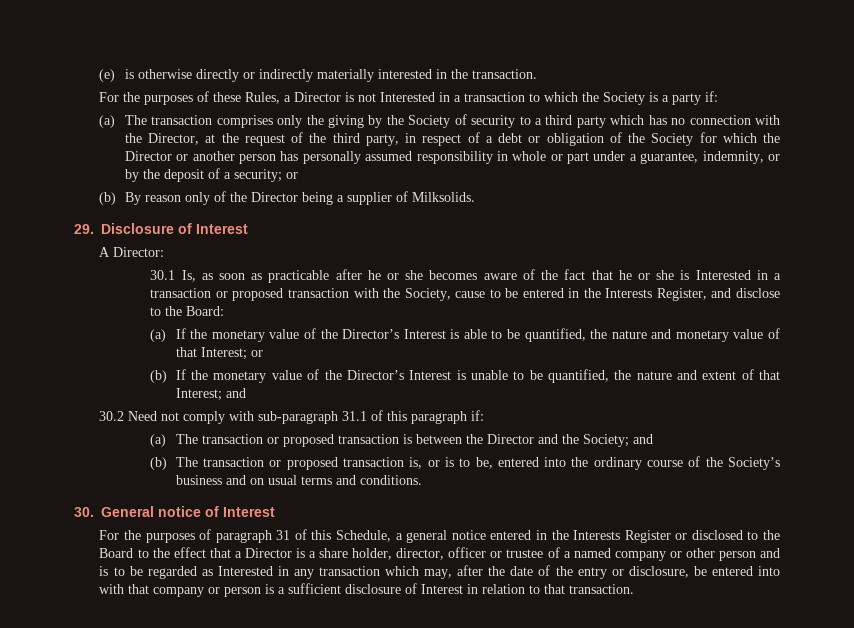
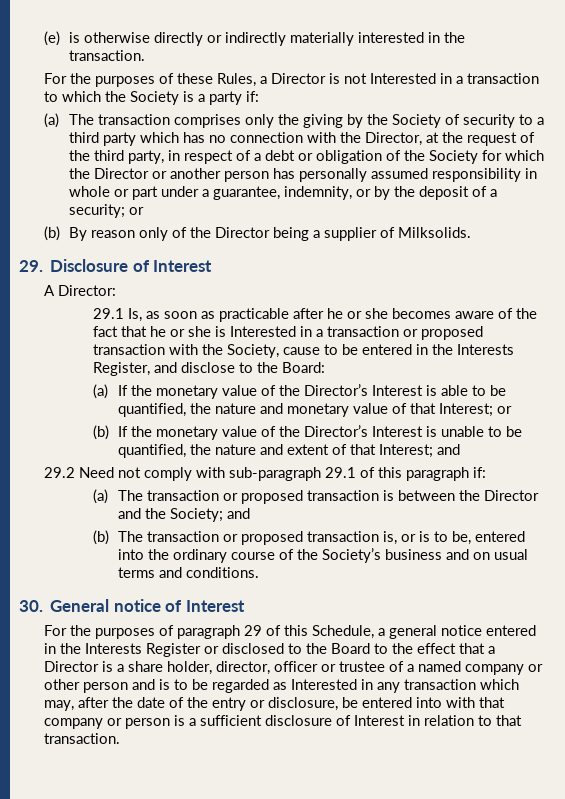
[150,270,176,280] 30.1 -> [93,308,125,319] 29.1
[99,411,125,421] 30.2 -> [43,467,75,478] 29.2
[342,411,368,421] 31.1 -> [324,467,356,478] 29.1
[276,530,291,540] 31 -> [243,625,262,636] 29

